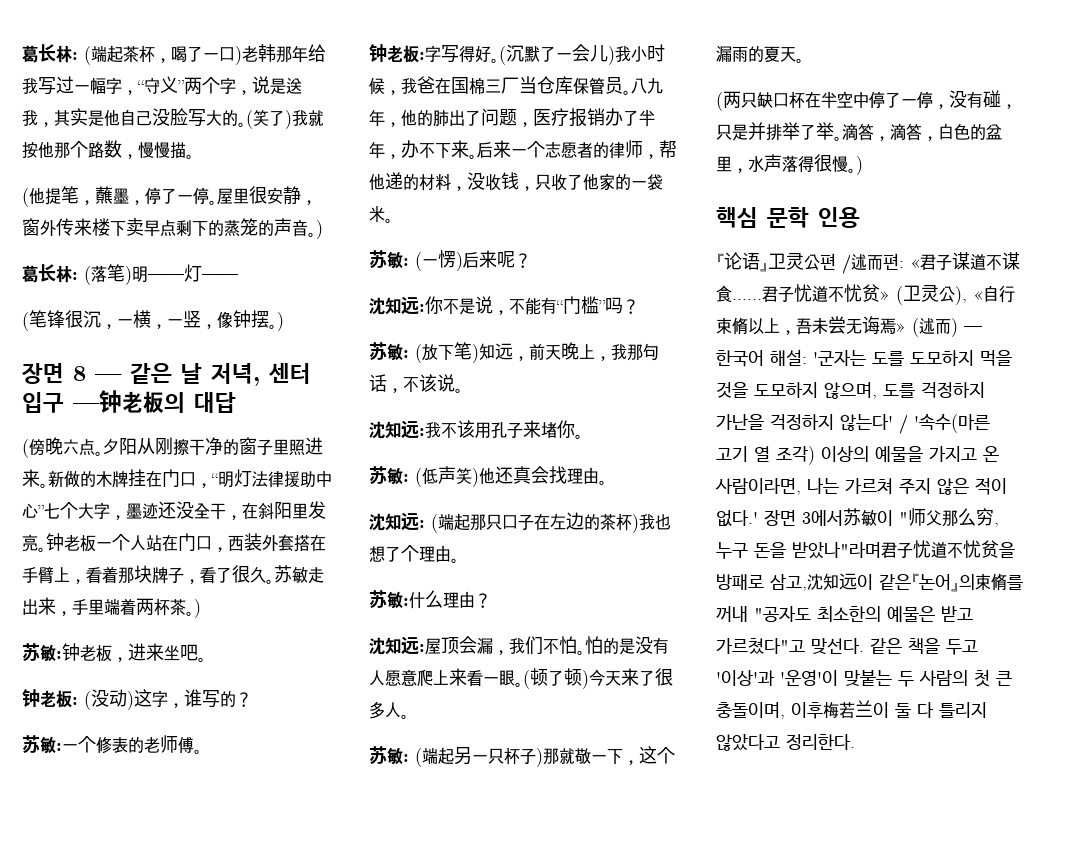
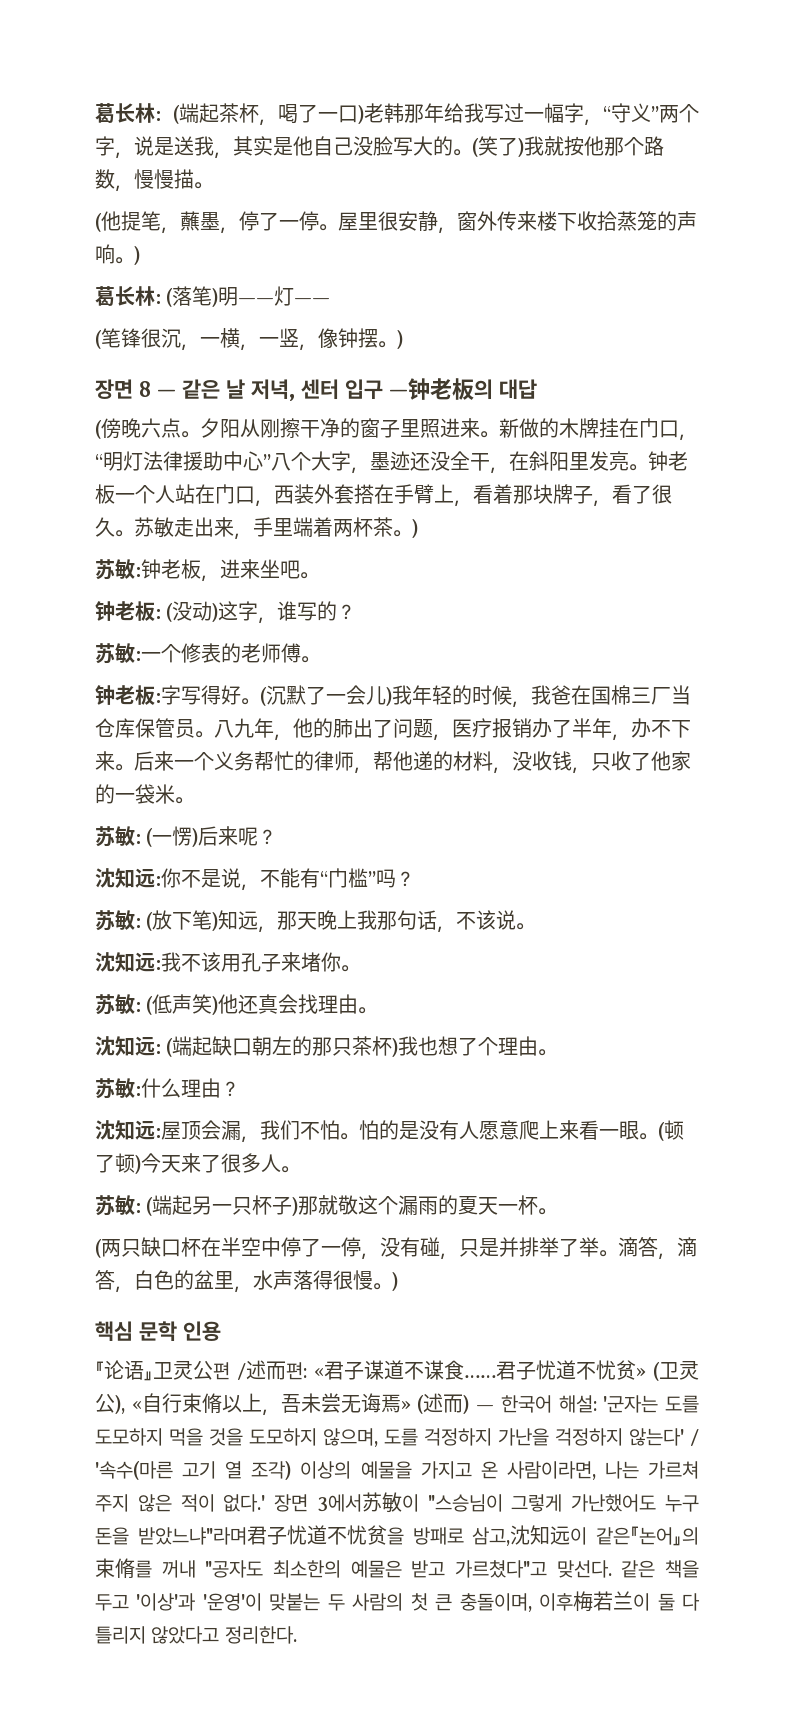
[126,218,224,237] 卖早点剩下的 -> [577,211,617,231] 收拾
[292,220,308,237] 音 -> [95,244,115,264] 响
[44,503,60,519] 七 -> [271,453,291,471] 八
[631,46,647,62] 小 -> [412,685,472,705] 年轻的
[545,142,593,159] 志愿者 -> [214,751,294,771] 义务帮忙
[529,342,611,361] 前天晚上， -> [277,910,358,930] 那天晚上
[470,512,600,531] 那只口子在左边的 -> [212,1036,353,1056] 缺口朝左的那只
[591,749,639,765] 一下， -> (359, 1205) none
(796, 54) none -> [498,1195,539,1215] 一杯
[899,508,999,527] "师父那么穷, -> [427,1494,657,1512] "스승님이 그렇게 가난했어도
[792,541,881,559] 받았나"라며 -> [137,1527,247,1545] 받았느냐"라며

